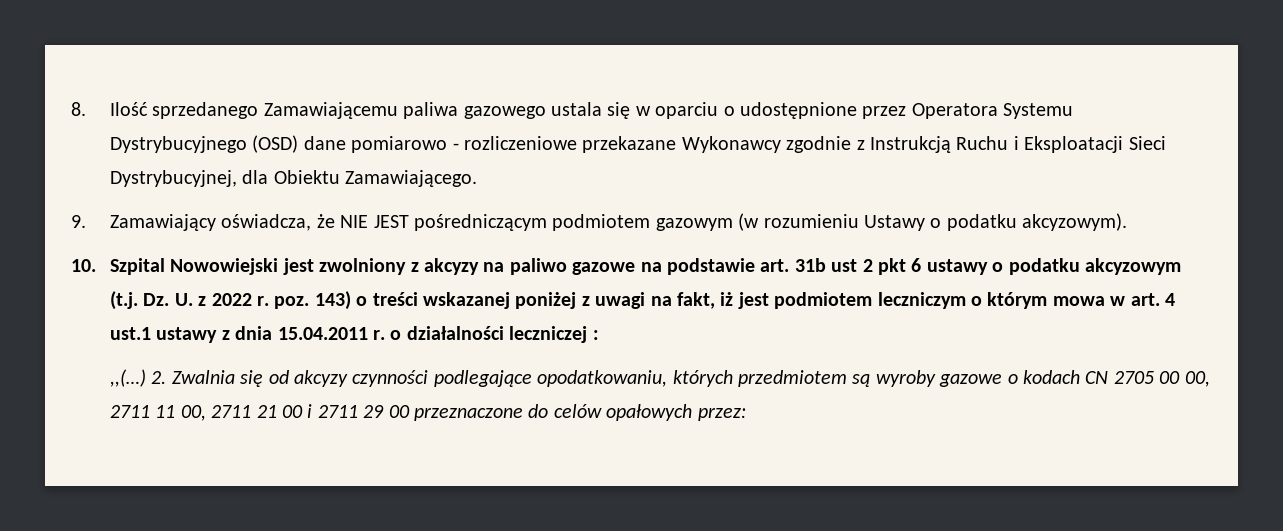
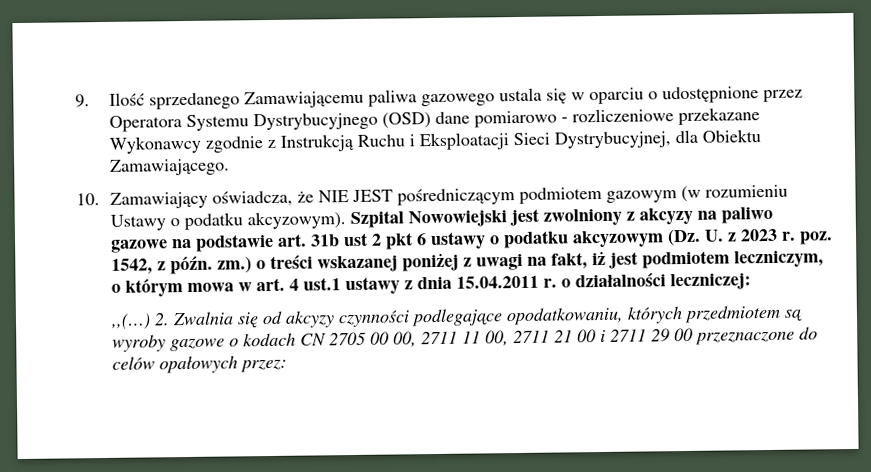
[71,102,86,116] 8. -> [75,94,90,108] 9.
[71,215,86,228] 9. -> [76,193,100,206] 10.
[71,259,96,272] // 10. -> (346, 220) none
[110,291,170,310] (t.j. Dz. -> [666,228,701,247] (Dz.
[211,293,252,306] 2022 -> [739,228,778,242] 2023
[314,291,351,310] 143) -> [110,255,252,275] 1542, z późn. zm.)
[877,292,966,309] leczniczym -> [733,250,824,268] leczniczym,
[509,326,599,343] leczniczej : -> [669,273,751,291] leczniczej:

